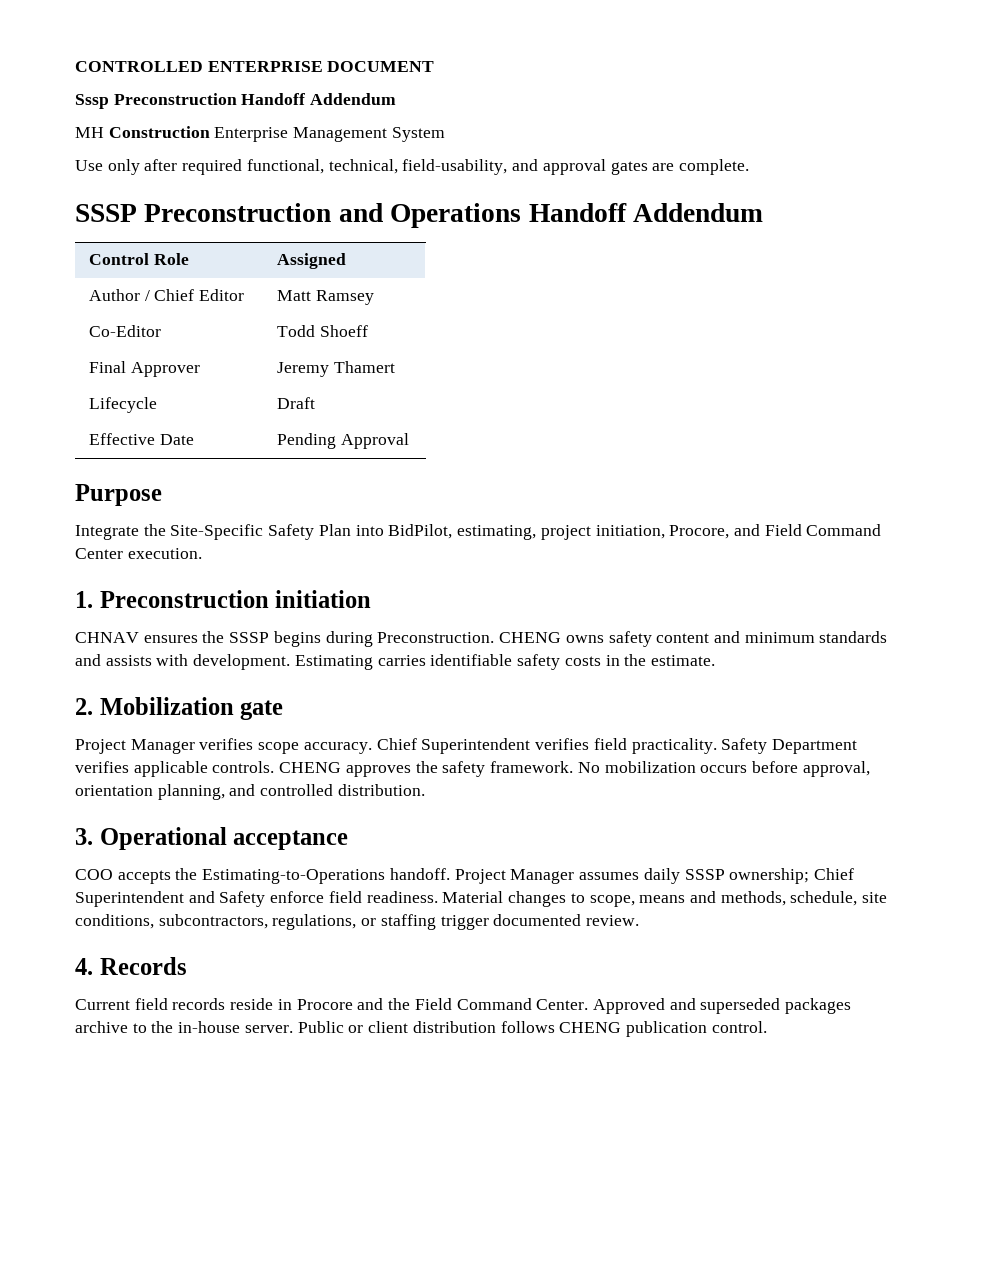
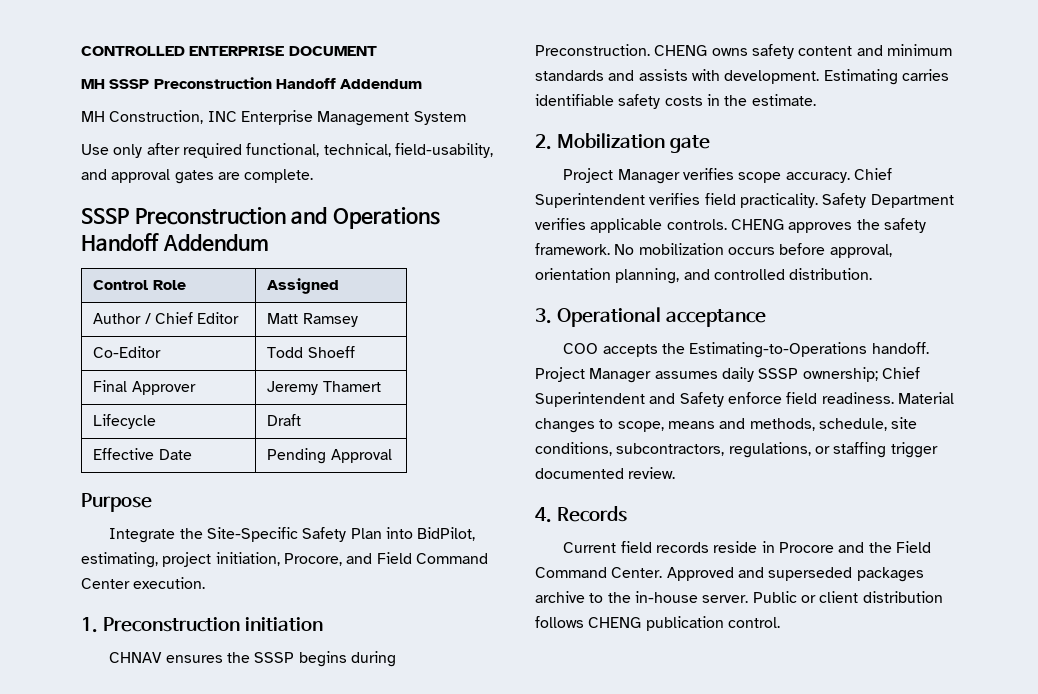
[75,94,109,109] Sssp -> [81,79,150,89] MH SSSP
[108,126,210,138] Construction -> [109,110,237,124] Construction, INC

